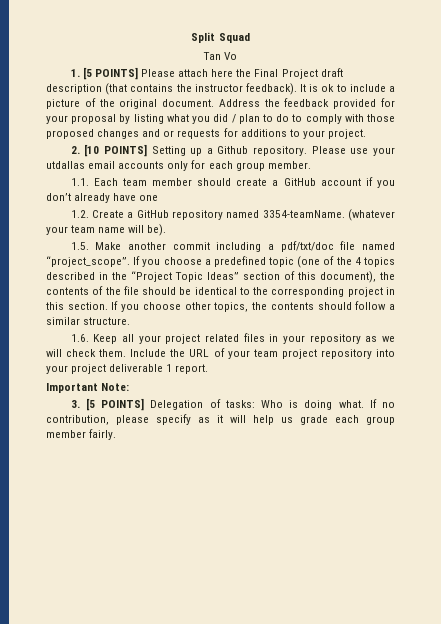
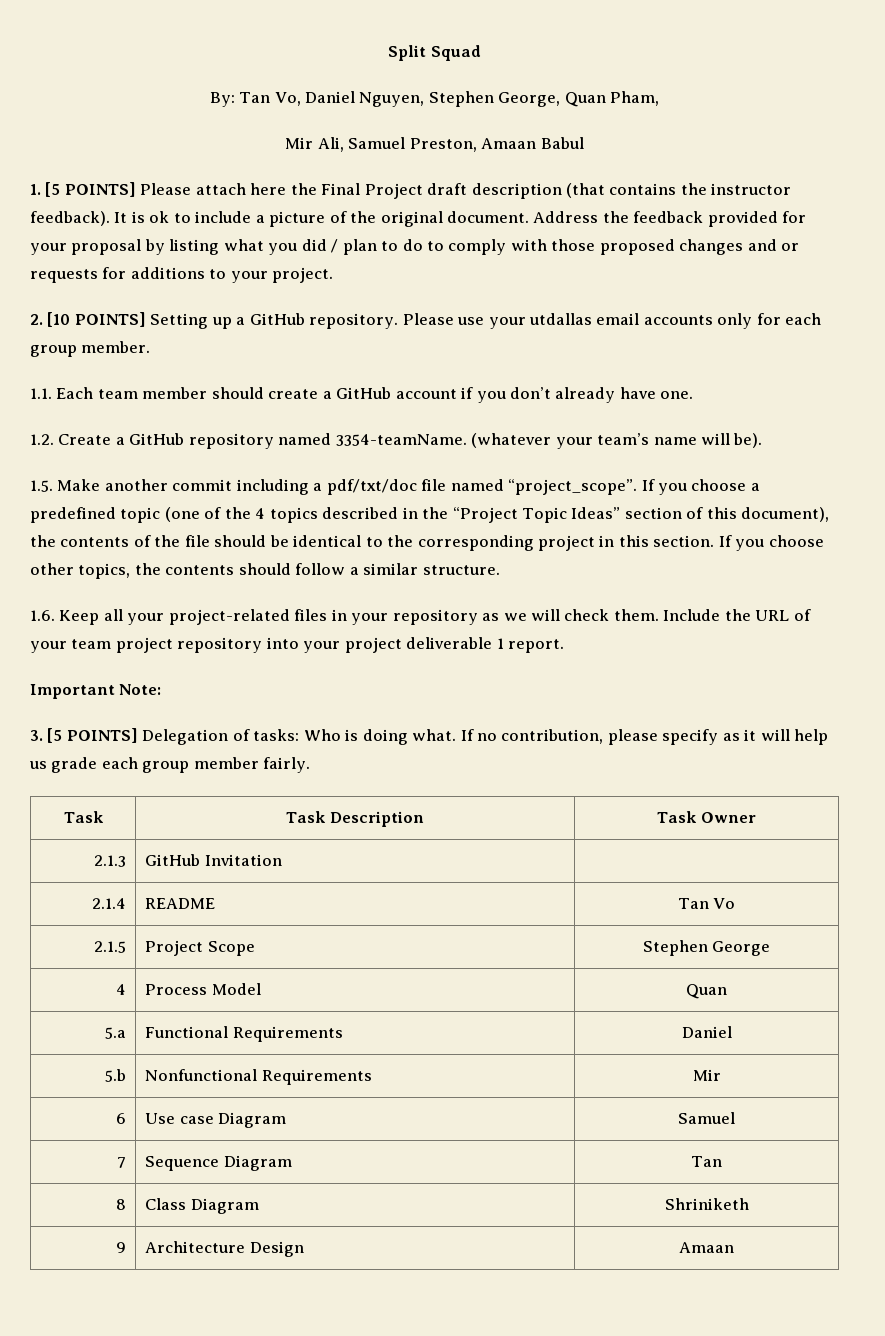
[202,52,238,60] Tan Vo -> [209,91,660,107] [285,137,584,152] By: Tan Vo, Daniel Nguyen, Stephen George, Quan Pham, // Mir Ali, Samuel Preston, Amaan Babul
[217,146,249,154] Github -> [249,313,305,325] GitHub
[139,195,159,201] one -> [660,391,694,399] one.
[71,225,96,233] team -> [597,433,650,445] team’s
[165,334,240,344] project related -> [168,609,290,625] project-related
(117, 434) none -> [63,811,104,823] [286,811,424,827] [657,811,756,823] [93,855,126,867] [145,854,282,866] [91,898,126,909] [145,898,216,909] [677,898,736,909] [93,941,126,953] [145,940,255,956] [642,940,771,956] [115,984,126,995] [145,983,261,995] [686,984,727,999] [104,1027,126,1039] [145,1026,343,1042] [681,1026,732,1038] [104,1069,126,1082] [145,1069,372,1085] [692,1069,721,1081] [115,1113,126,1124] [145,1112,287,1128] [678,1112,735,1124] [116,1157,126,1168] [145,1155,292,1171] [691,1156,723,1167] [115,1199,126,1210] [145,1198,259,1214] [664,1198,749,1210] [115,1242,126,1253] [145,1241,304,1257] [679,1242,734,1253] // Task | Task Description | Task Owner // 2.1.3 | GitHub Invitation | // 2.1.4 | README | Tan Vo // 2.1.5 | Project Scope | Stephen George // 4 | Process Model | Quan // 5.a | Functional Requirements | Daniel // 5.b | Nonfunctional Requirements | Mir // 6 | Use case Diagram | Samuel // 7 | Sequence Diagram | Tan // 8 | Class Diagram | Shriniketh // 9 | Architecture Design | Amaan

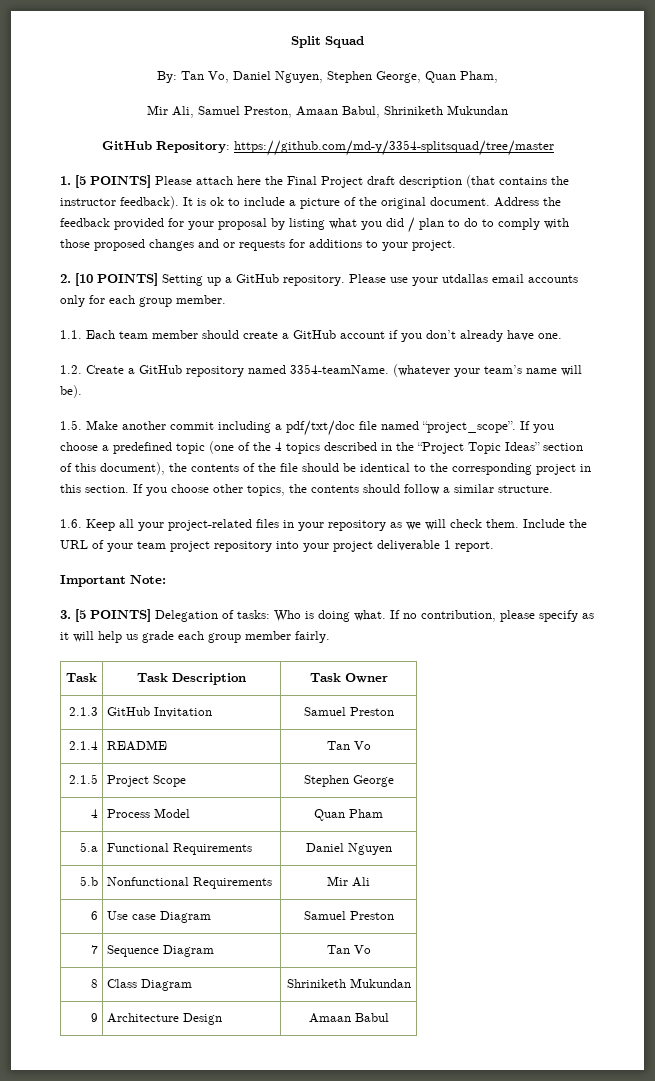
[540,137,584,149] Babul -> [342,105,508,118] [101,140,554,156] Babul, Shriniketh Mukundan // GitHub Repository: https://github.com/md-y/3354-splitsquad/tree/master
(282, 860) none -> [303,707,394,716] Samuel Preston
(727, 991) none -> [349,809,383,818] Pham
(732, 1032) none -> [347,843,392,855] Nguyen
(721, 1075) none -> [352,877,370,887] Ali
(735, 1118) none -> [349,911,394,920] Preston
(723, 1161) none -> [353,945,371,954] Vo
(749, 1204) none -> [349,978,411,988] Mukundan
(734, 1247) none -> [354,1013,389,1022] Babul

